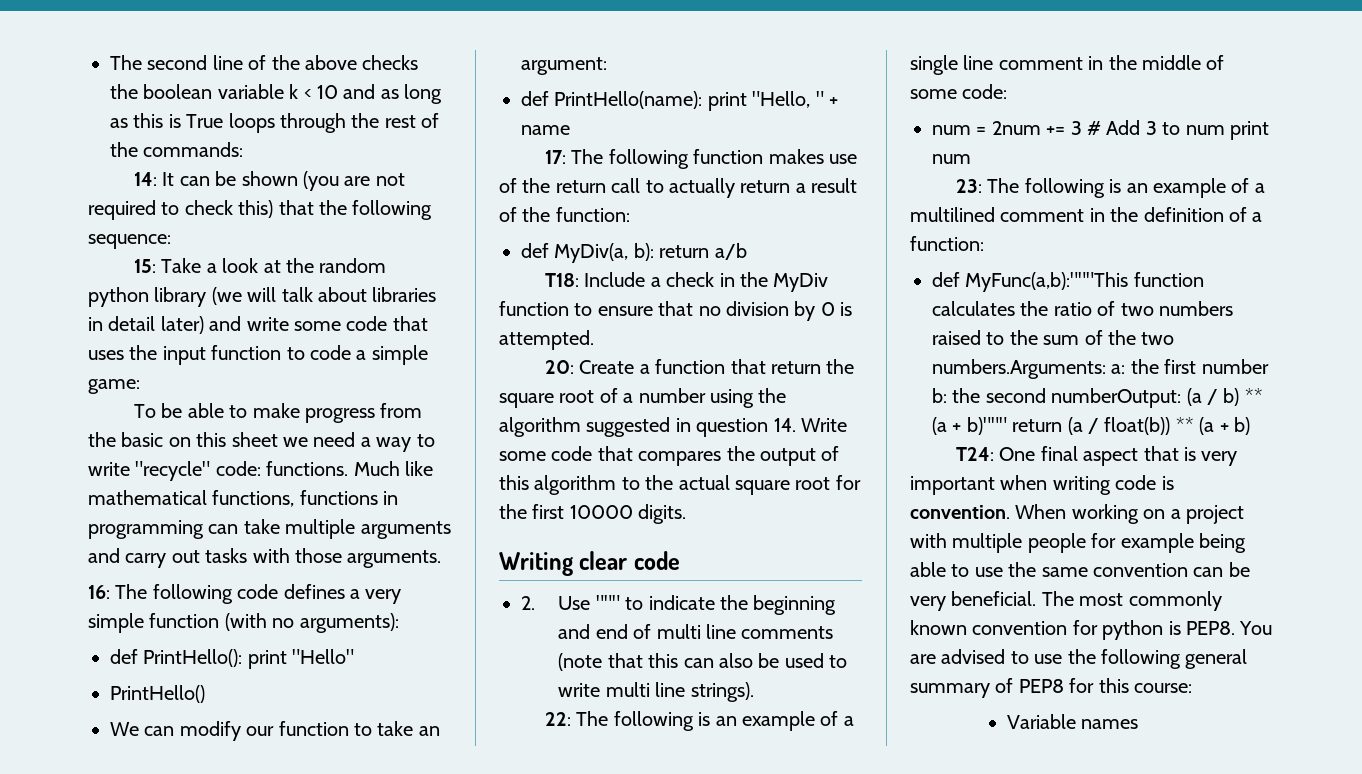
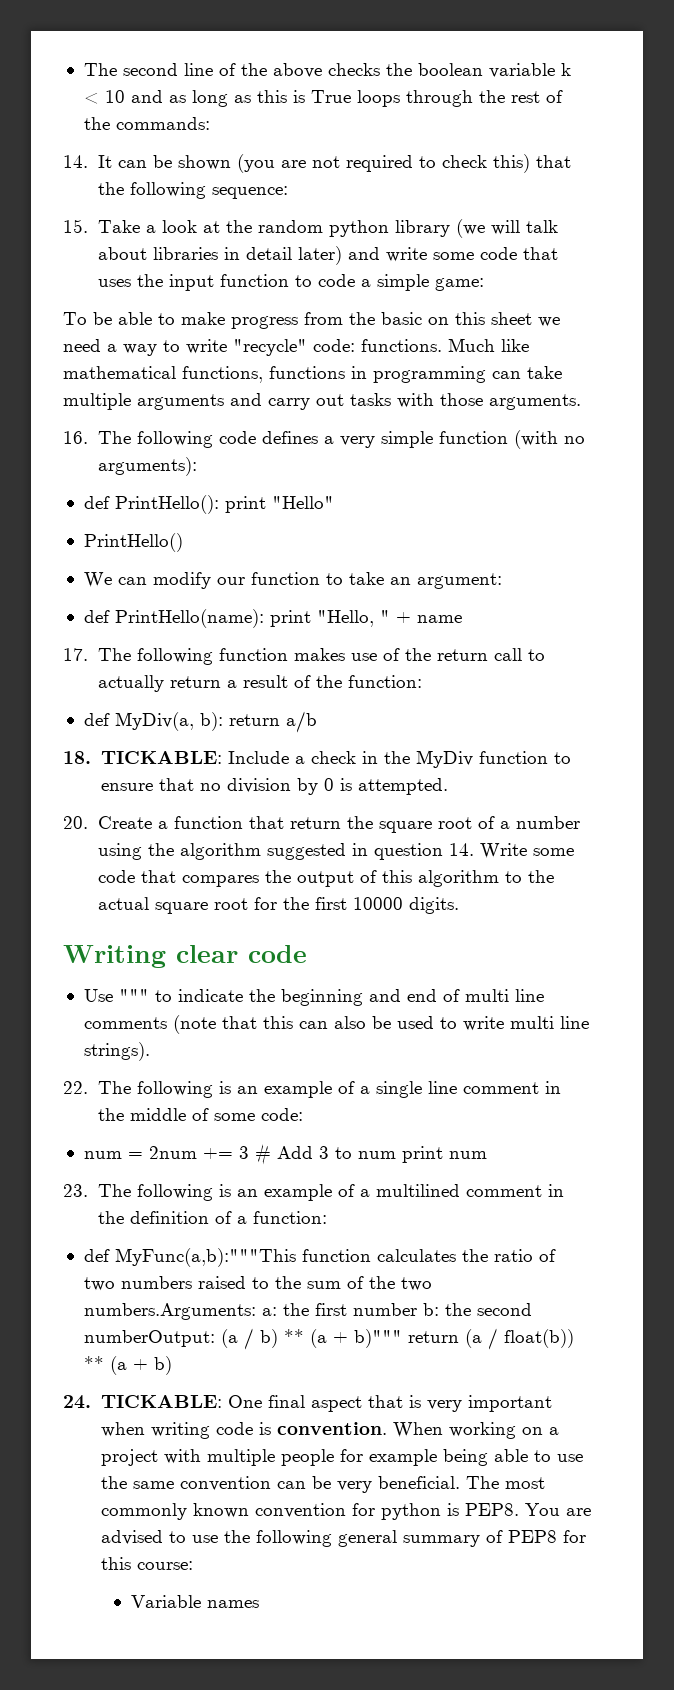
[134,172,158,186] 14: -> [63,155,88,168] 14.
[134,259,157,273] 15: -> [63,219,88,233] 15.
[88,585,110,599] 16: -> [63,431,88,444] 16.
[545,150,567,164] 17: -> [63,648,88,661] 17.
[545,273,580,287] T18: -> [63,751,222,764] 18. TICKABLE:
[545,360,575,374] 20: -> [63,816,88,829] 20.
[521,596,535,610] 2. -> (307, 954) none
[545,712,572,726] 22: -> [63,1081,88,1094] 22.
[956,179,983,193] 23: -> [63,1184,88,1197] 23.
[956,447,995,461] T24: -> [63,1395,222,1409] 24. TICKABLE:

